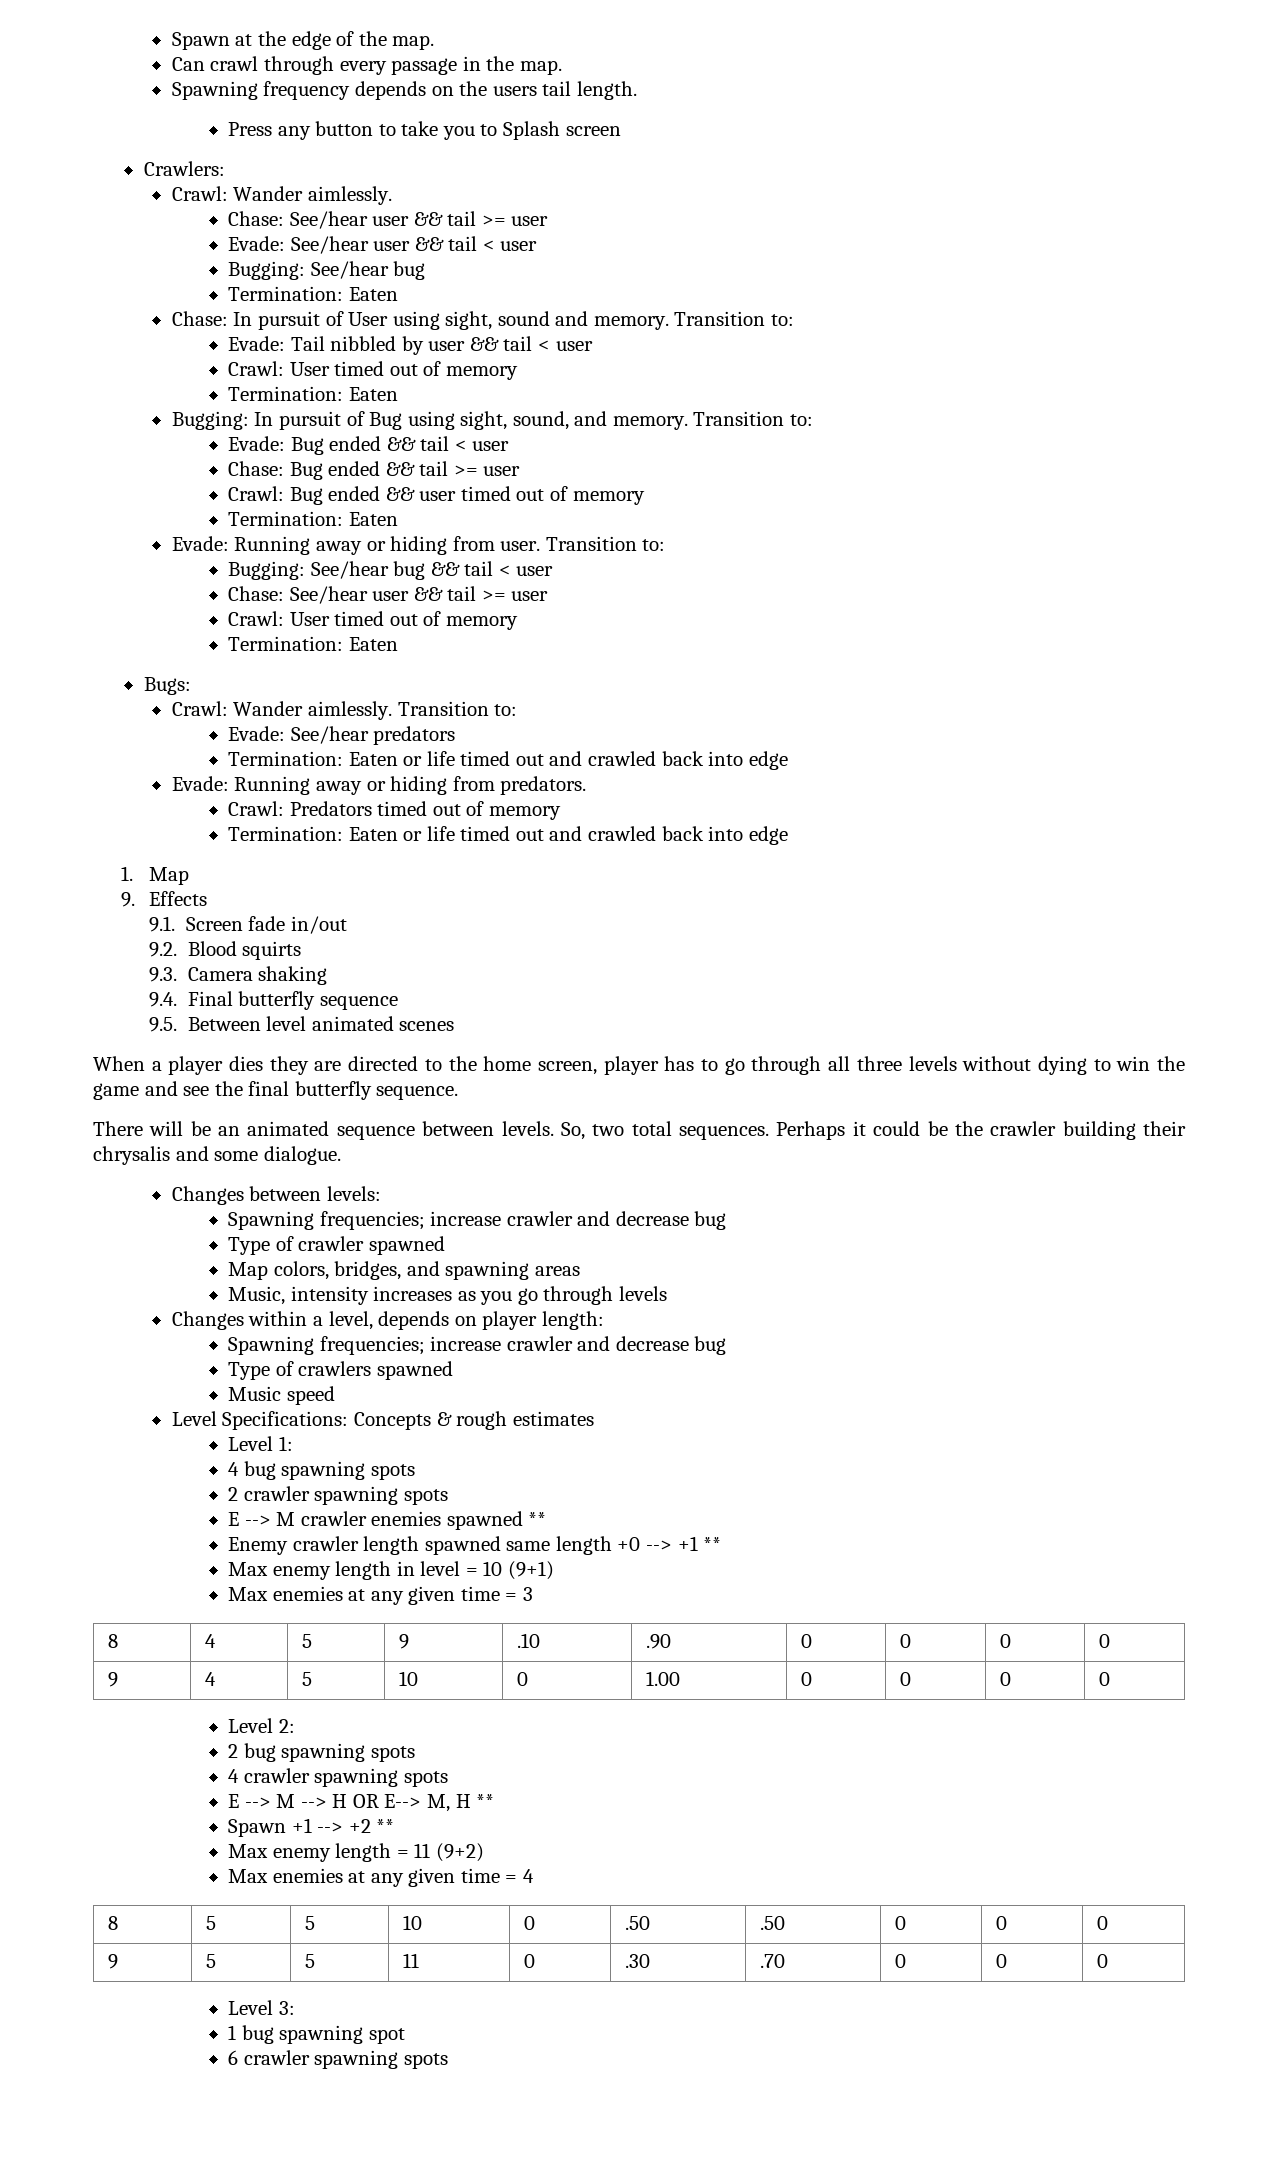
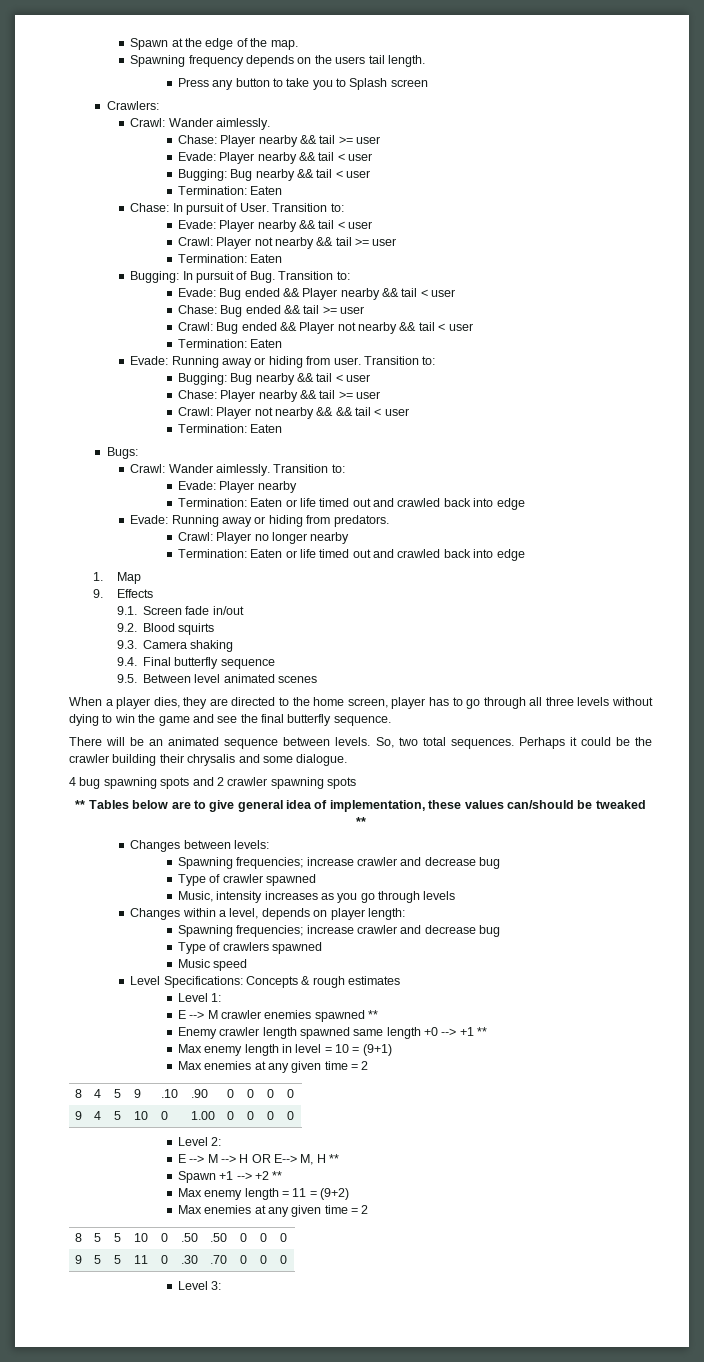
[171,56,562,75] // Can crawl through every passage in the map. -> (298, 45) none
[289,211,410,229] See/hear user -> [220,135,298,147] Player nearby
[290,236,411,254] See/hear user -> [219,152,297,164] Player nearby
[310,261,426,280] See/hear bug -> [230,169,371,181] Bug nearby && tail < user
[348,311,794,330] [228,336,466,355] User using sight, sound and memory. Transition to: // Evade: Tail nibbled by user -> [239,203,344,212] [177,220,297,232] User. Transition to: // Evade: Player nearby
[289,361,518,380] User timed out of memory -> [216,237,397,249] Player not nearby && tail >= user
[369,411,688,430] Bug using sight, sound, and memory. -> [249,271,275,283] Bug.
(416, 444) none -> [302,288,400,300] Player nearby &&
[419,486,645,505] user timed out of memory -> [299,322,473,334] Player not nearby && tail < user
[310,561,554,580] [228,586,549,604] [228,611,518,630] See/hear bug && tail < user // Chase: See/hear user && tail >= user // Crawl: User timed out of memory -> [230,373,371,385] [177,390,381,402] [177,407,409,419] Bug nearby && tail < user // Chase: Player nearby && tail >= user // Crawl: Player not nearby && && tail < user
[290,726,456,745] See/hear predators -> [219,481,297,493] Player nearby
[289,801,561,820] Predators timed out of memory -> [216,532,350,544] Player no longer nearby
[229,1056,264,1071] dies -> [153,697,180,708] dies,
(341, 1155) none -> [69,777,356,789] [75,800,646,812] [355,817,366,826] // 4 bug spawning spots and 2 crawler spawning spots // ** Tables below are to give general idea of implementation, these values can/should be tweaked **
[228,1261,580,1280] // Map colors, bridges, and spawning areas -> (316, 880) none
[228,1461,415,1480] [228,1486,448,1505] // 4 bug spawning spots // 2 crawler spawning spots -> (222, 997) none
(503, 1568) none -> [352,1047,360,1053] =
[522,1587,533,1601] 3 -> [361,1061,369,1070] 2
[228,1743,415,1762] [228,1768,448,1787] // 2 bug spawning spots // 4 crawler spawning spots -> (222, 1141) none
(431, 1850) none -> [309,1191,317,1197] =
[522,1869,534,1883] 4 -> [361,1205,369,1214] 2
[228,2025,405,2044] [228,2050,448,2069] // 1 bug spawning spot // 6 crawler spawning spots -> (222, 1285) none

